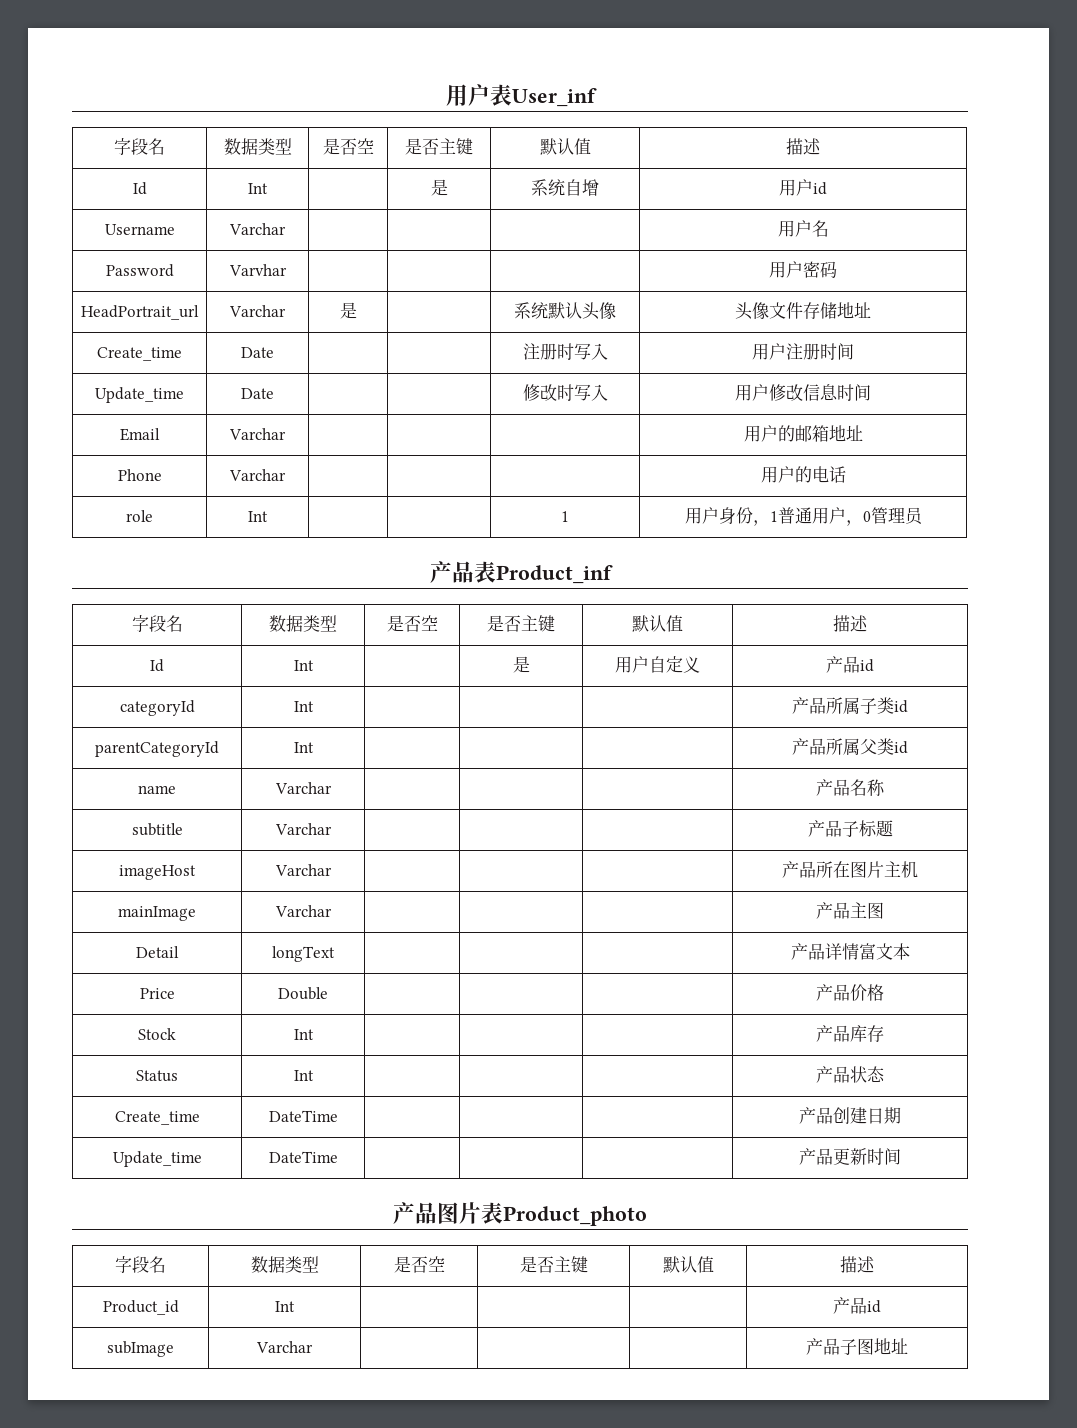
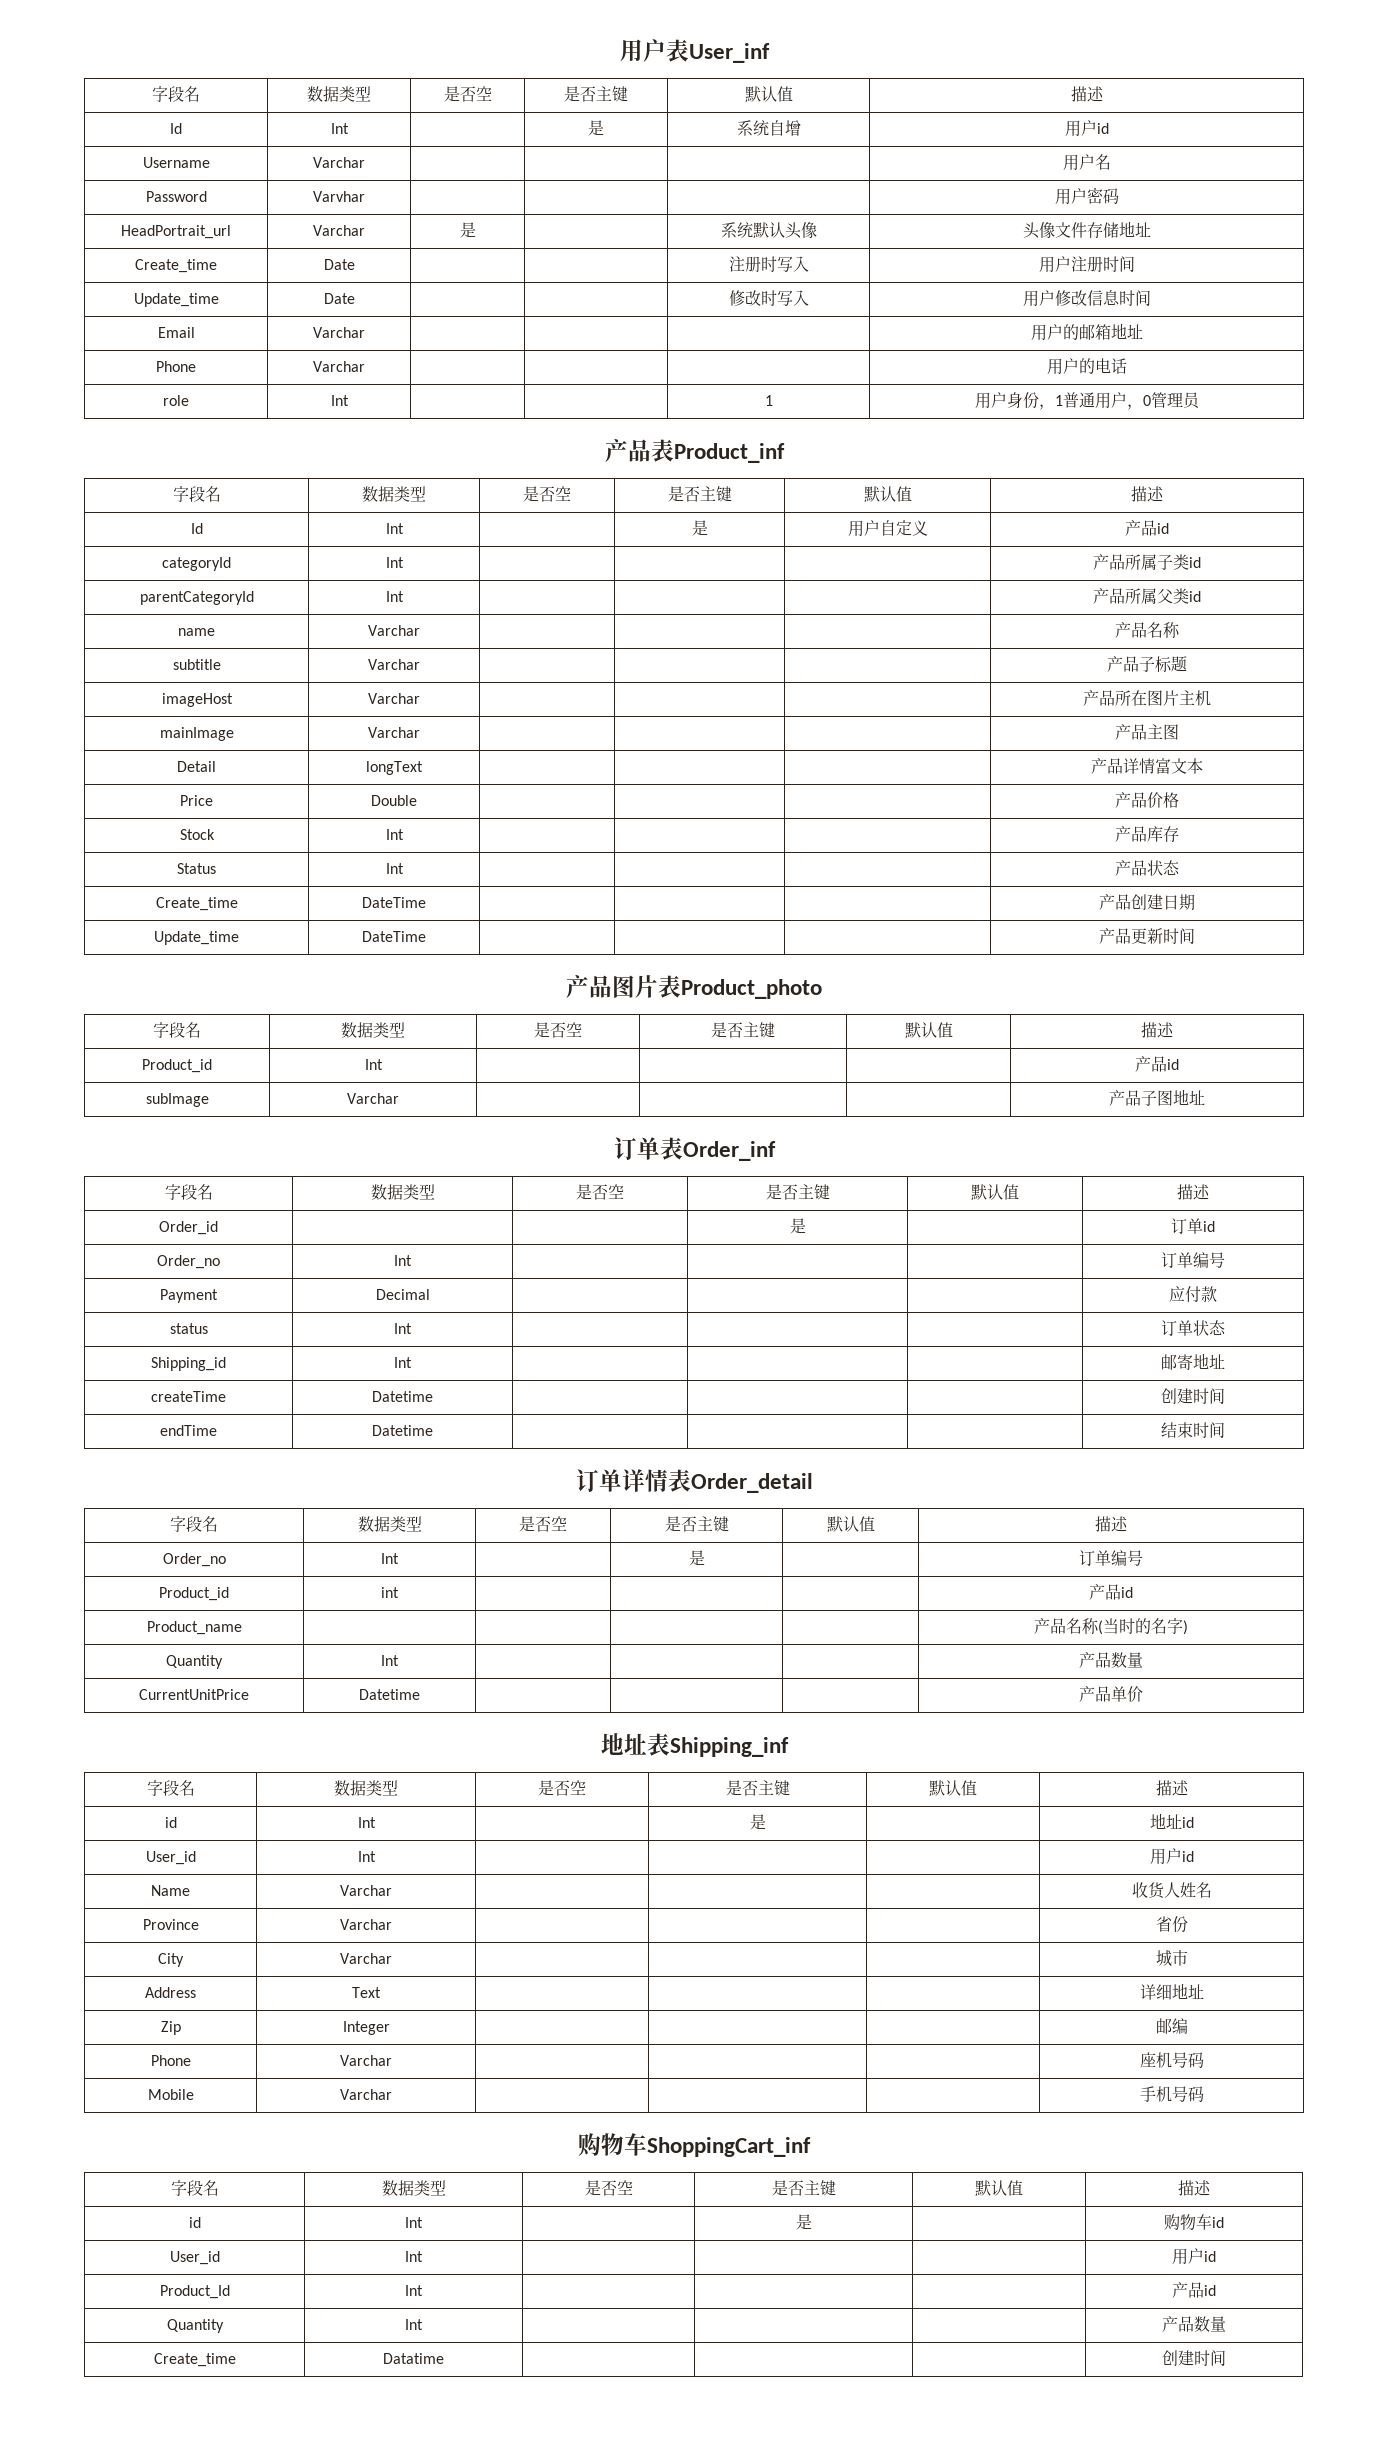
(908, 1346) none -> [613,1137,776,1161] [164,1184,213,1200] [370,1184,435,1200] [576,1184,624,1200] [765,1184,830,1200] [971,1184,1019,1200] [1177,1184,1210,1200] [159,1221,218,1235] [789,1218,806,1234] [1171,1218,1215,1234] [157,1255,220,1269] [394,1255,412,1266] [1161,1252,1225,1268] [160,1289,218,1303] [375,1289,430,1300] [1169,1286,1217,1303] [169,1323,208,1334] [394,1323,412,1334] [1161,1320,1226,1336] [151,1357,226,1371] [394,1357,412,1368] [1161,1353,1225,1370] [151,1391,226,1402] [372,1391,433,1402] [1161,1388,1225,1404] [160,1425,217,1436] [372,1425,433,1436] [1161,1422,1225,1438] [575,1469,813,1493] [170,1516,218,1532] [357,1516,422,1532] [519,1516,567,1532] [664,1516,729,1532] [826,1516,875,1532] [1095,1516,1128,1532] [162,1553,226,1567] [381,1553,399,1564] [688,1550,705,1566] [1079,1550,1143,1566] [159,1587,229,1601] [381,1587,399,1598] [1089,1584,1133,1600] [146,1621,242,1635] [1034,1618,1188,1635] [166,1655,223,1669] [381,1655,399,1666] [1079,1652,1143,1668] [139,1689,249,1700] [359,1689,420,1700] [1079,1686,1143,1702] [600,1733,789,1757] [146,1780,195,1796] [334,1780,398,1796] [538,1780,586,1796] [725,1780,790,1796] [929,1780,977,1796] [1155,1780,1189,1796] [164,1817,177,1828] [357,1817,376,1828] [749,1814,766,1830] [1149,1813,1194,1829] [145,1851,196,1865] [357,1851,376,1862] [1149,1848,1194,1865] [151,1885,190,1896] [340,1885,392,1896] [1131,1882,1212,1899] [142,1919,199,1930] [340,1919,392,1930] [1155,1916,1188,1933] [158,1953,184,1967] [340,1953,392,1964] [1155,1950,1188,1967] [145,1987,196,1998] [352,1987,381,1998] [1139,1983,1204,2000] [160,2021,181,2035] [342,2021,390,2035] [1155,2018,1188,2034] [150,2055,191,2066] [340,2055,392,2066] [1139,2052,1204,2068] [147,2089,194,2100] [340,2089,392,2100] [1139,2086,1204,2102] [578,2133,811,2157] [170,2180,219,2196] [381,2180,446,2196] [584,2180,633,2196] [771,2180,836,2196] [975,2180,1023,2196] [1178,2180,1211,2196] [188,2217,201,2228] [405,2217,423,2228] [795,2214,812,2230] [1164,2214,1224,2231] [169,2251,220,2265] [405,2251,423,2262] [1172,2248,1216,2265] [159,2285,230,2299] [405,2285,423,2296] [1172,2282,1216,2298] [166,2319,224,2333] [405,2319,423,2330] [1162,2316,1226,2332] [153,2353,236,2367] [383,2353,444,2364] [1162,2350,1226,2366] // 订单表Order_inf // 字段名 | 数据类型 | 是否空 | 是否主键 | 默认值 | 描述 // Order_id | | | 是 | | 订单id // Order_no | Int | | | | 订单编号 // Payment | Decimal | | | | 应付款 // status | Int | | | | 订单状态 // Shipping_id | Int | | | | 邮寄地址 // createTime | Datetime | | | | 创建时间 // endTime | Datetime | | | | 结束时间 // 订单详情表Order_detail // 字段名 | 数据类型 | 是否空 | 是否主键 | 默认值 | 描述 // Order_no | Int | | 是 | | 订单编号 // Product_id | int | | | | 产品id // Product_name | | | | | 产品名称(当时的名字) // Quantity | Int | | | | 产品数量 // CurrentUnitPrice | Datetime | | | | 产品单价 // 地址表Shipping_inf // 字段名 | 数据类型 | 是否空 | 是否主键 | 默认值 | 描述 // id | Int | | 是 | | 地址id // User_id | Int | | | | 用户id // Name | Varchar | | | | 收货人姓名 // Province | Varchar | | | | 省份 // City | Varchar | | | | 城市 // Address | Text | | | | 详细地址 // Zip | Integer | | | | 邮编 // Phone | Varchar | | | | 座机号码 // Mobile | Varchar | | | | 手机号码 // 购物车ShoppingCart_inf // 字段名 | 数据类型 | 是否空 | 是否主键 | 默认值 | 描述 // id | Int | | 是 | | 购物车id // User_id | Int | | | | 用户id // Product_Id | Int | | | | 产品id // Quantity | Int | | | | 产品数量 // Create_time | Datatime | | | | 创建时间

